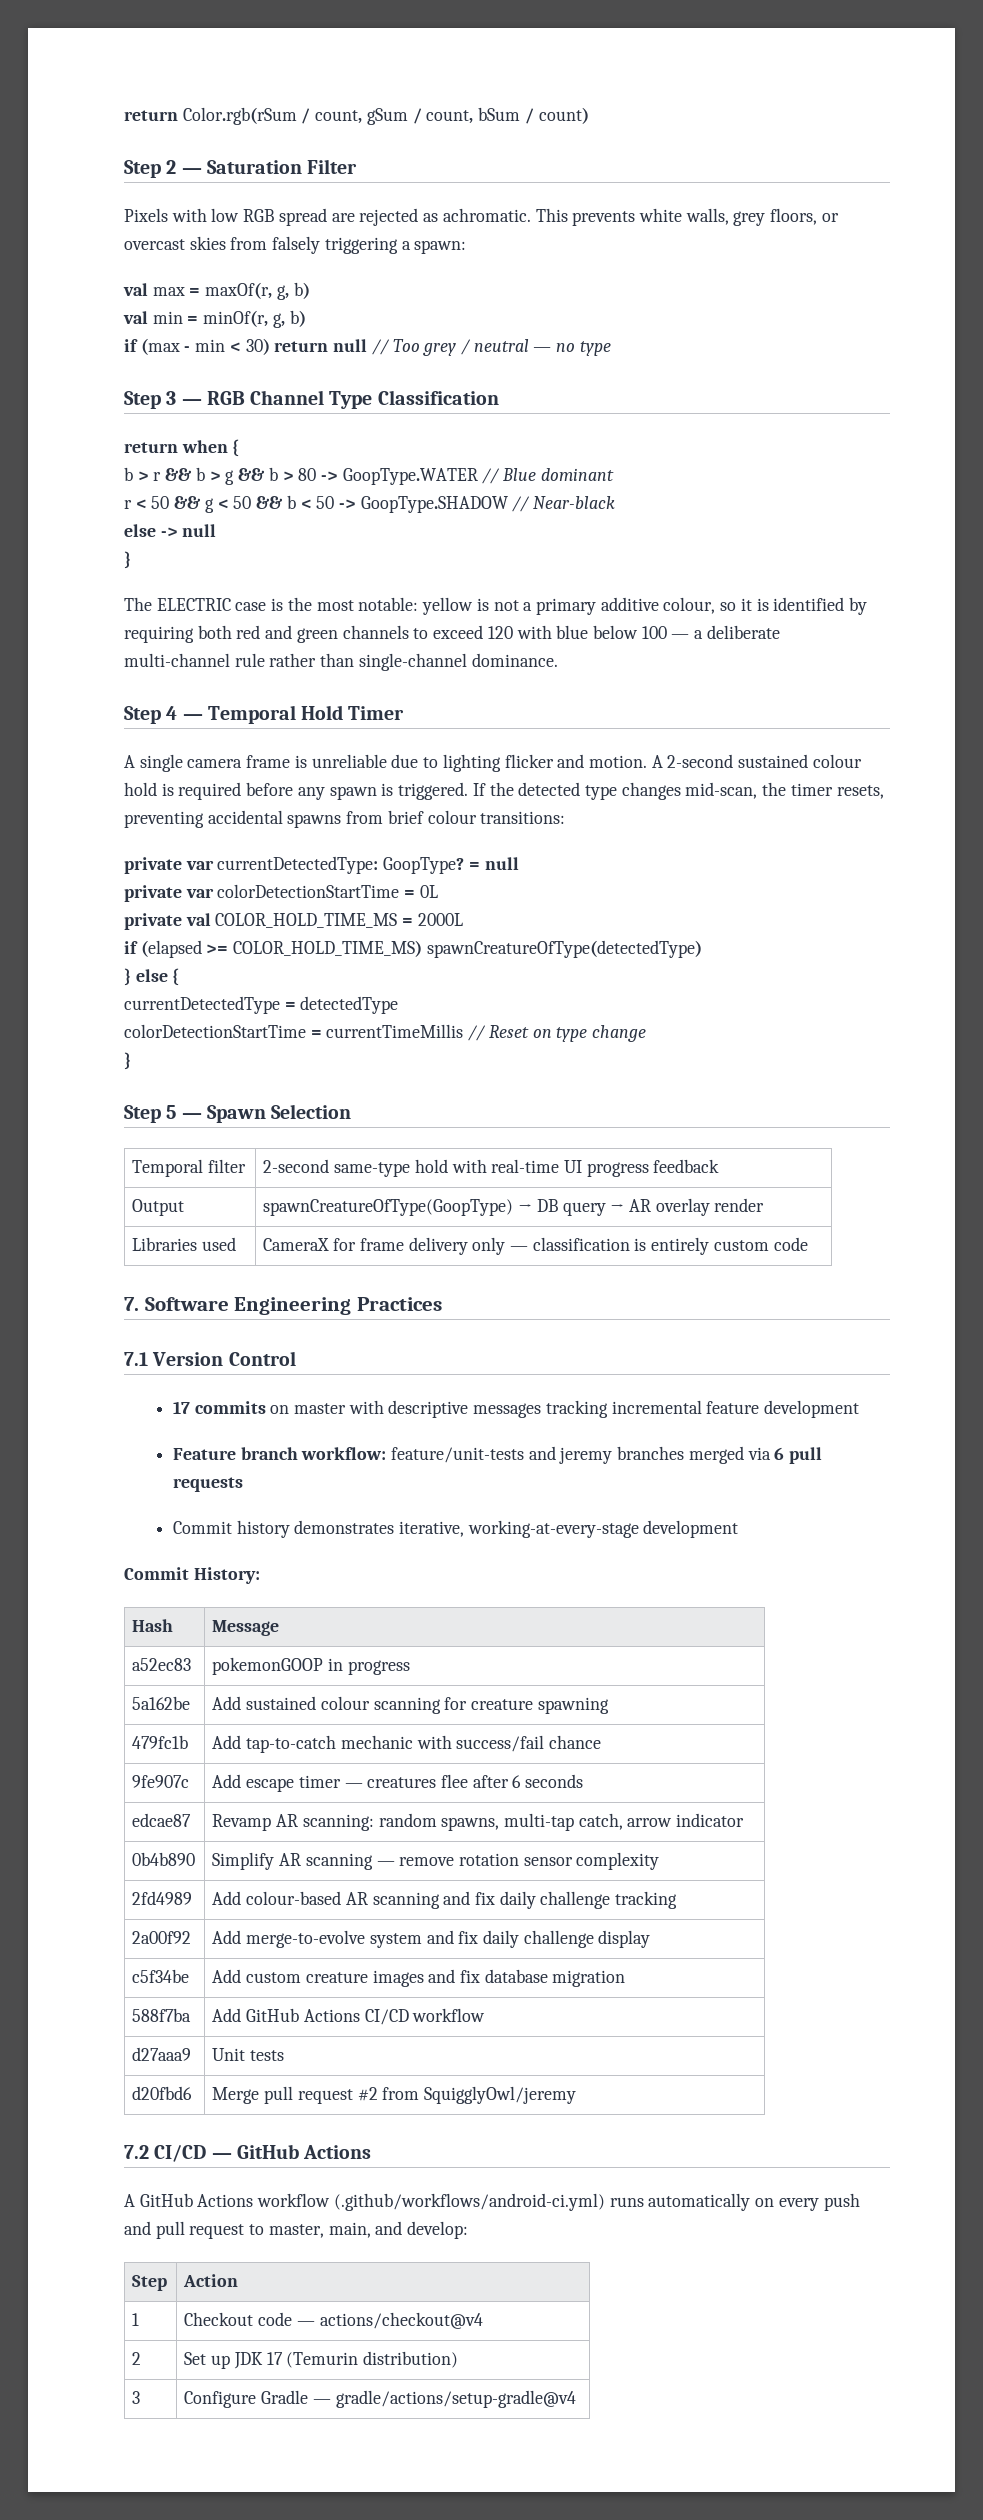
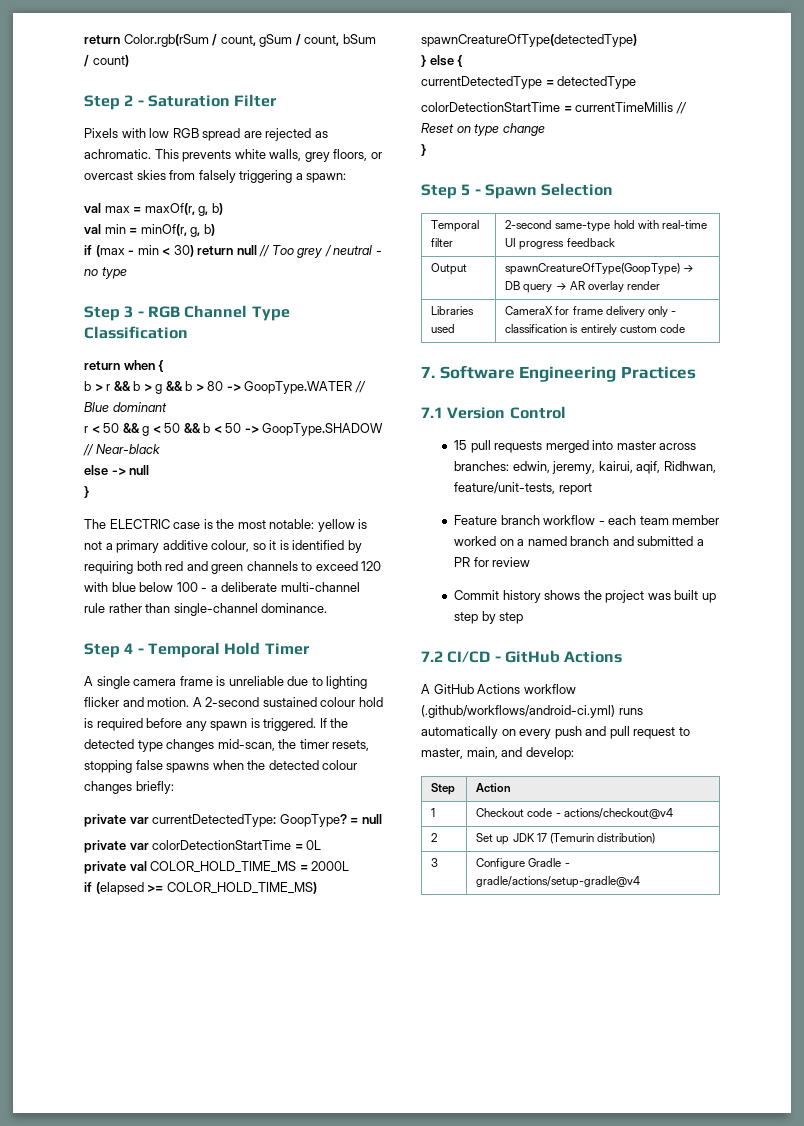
[181,168,202,174] — -> [137,100,144,106] -
[533,347,552,352] — -> [375,250,382,255] -
[181,399,202,405] — -> [137,311,144,317] -
[671,634,690,639] — -> [201,587,208,592] -
[182,714,203,720] — -> [137,648,144,654] -
[124,810,566,828] preventing accidental spawns from brief colour transitions: -> [84,760,358,773] [84,781,174,794] stopping false spawns when the detected colour changes briefly:
[181,1113,202,1119] — -> [474,189,481,195] -
[509,1246,528,1251] — -> [670,311,676,315] -
[172,1400,860,1418] [172,1446,823,1464] [172,1477,243,1492] [172,1520,739,1538] [124,1567,260,1584] [132,1619,174,1632] [212,1620,280,1636] [132,1658,192,1671] [212,1657,410,1675] [132,1696,191,1710] [212,1696,609,1714] [132,1735,189,1749] [212,1735,601,1753] [132,1775,190,1788] [212,1774,584,1792] [132,1813,192,1827] [212,1813,745,1831] [132,1852,196,1866] [212,1852,660,1870] [132,1891,193,1905] [212,1891,678,1909] [132,1931,192,1944] [212,1930,651,1948] [132,1969,190,1983] [212,1969,626,1987] [132,2008,192,2022] [212,2008,486,2025] [132,2047,192,2061] [212,2048,285,2061] [132,2086,193,2100] [212,2086,576,2104] 17 commits on master with descriptive messages tracking incremental feature development // Feature branch workflow: feature/unit-tests and jeremy branches merged via 6 pull requests // Commit history demonstrates iterative, working-at-every-stage development // Commit History: // Hash | Message // a52ec83 | pokemonGOOP in progress // 5a162be | Add sustained colour scanning for creature spawning // 479fc1b | Add tap-to-catch mechanic with success/fail chance // 9fe907c | Add escape timer — creatures flee after 6 seconds // edcae87 | Revamp AR scanning: random spawns, multi-tap catch, arrow indicator // 0b4b890 | Simplify AR scanning — remove rotation sensor complexity // 2fd4989 | Add colour-based AR scanning and fix daily challenge tracking // 2a00f92 | Add merge-to-evolve system and fix daily challenge display // c5f34be | Add custom creature images and fix database migration // 588f7ba | Add GitHub Actions CI/CD workflow // d27aaa9 | Unit tests // d20fbd6 | Merge pull request #2 from SquigglyOwl/jeremy -> [454,440,697,453] [454,461,716,474] [454,482,592,495] [454,515,720,525] [454,536,704,546] [454,557,531,567] [454,590,716,603] [454,611,524,624] 15 pull requests merged into master across branches: edwin, jeremy, kairui, aqif, Ridhwan, feature/unit-tests, report // Feature branch workflow - each team member worked on a named branch and submitted a PR for review // Commit history shows the project was built up step by step
[211,2153,232,2159] — -> [494,656,501,662] -
[296,2321,315,2326] — -> [555,813,561,817] -
[312,2399,331,2404] — -> [564,863,570,867] -

